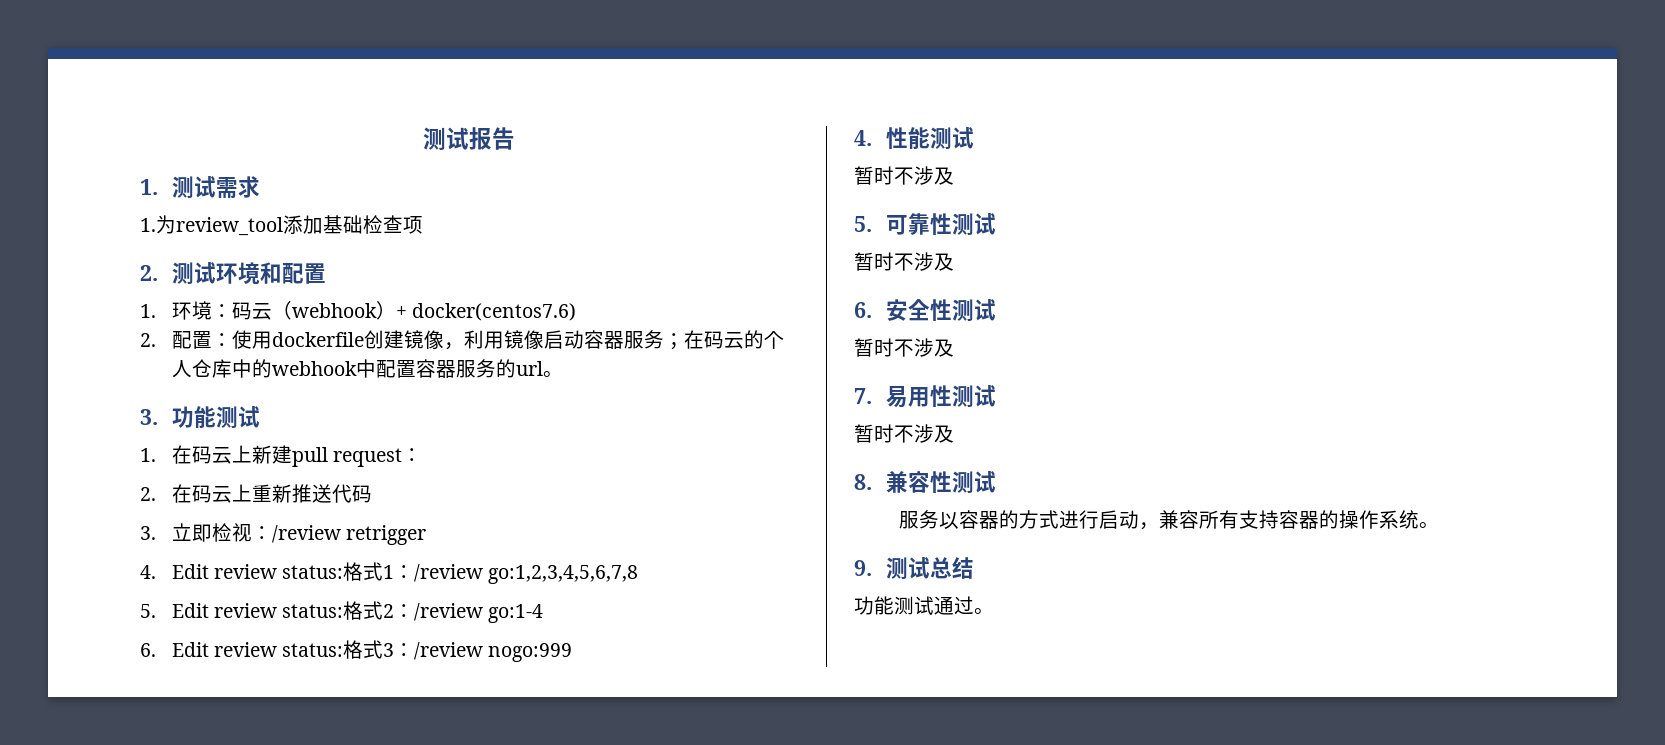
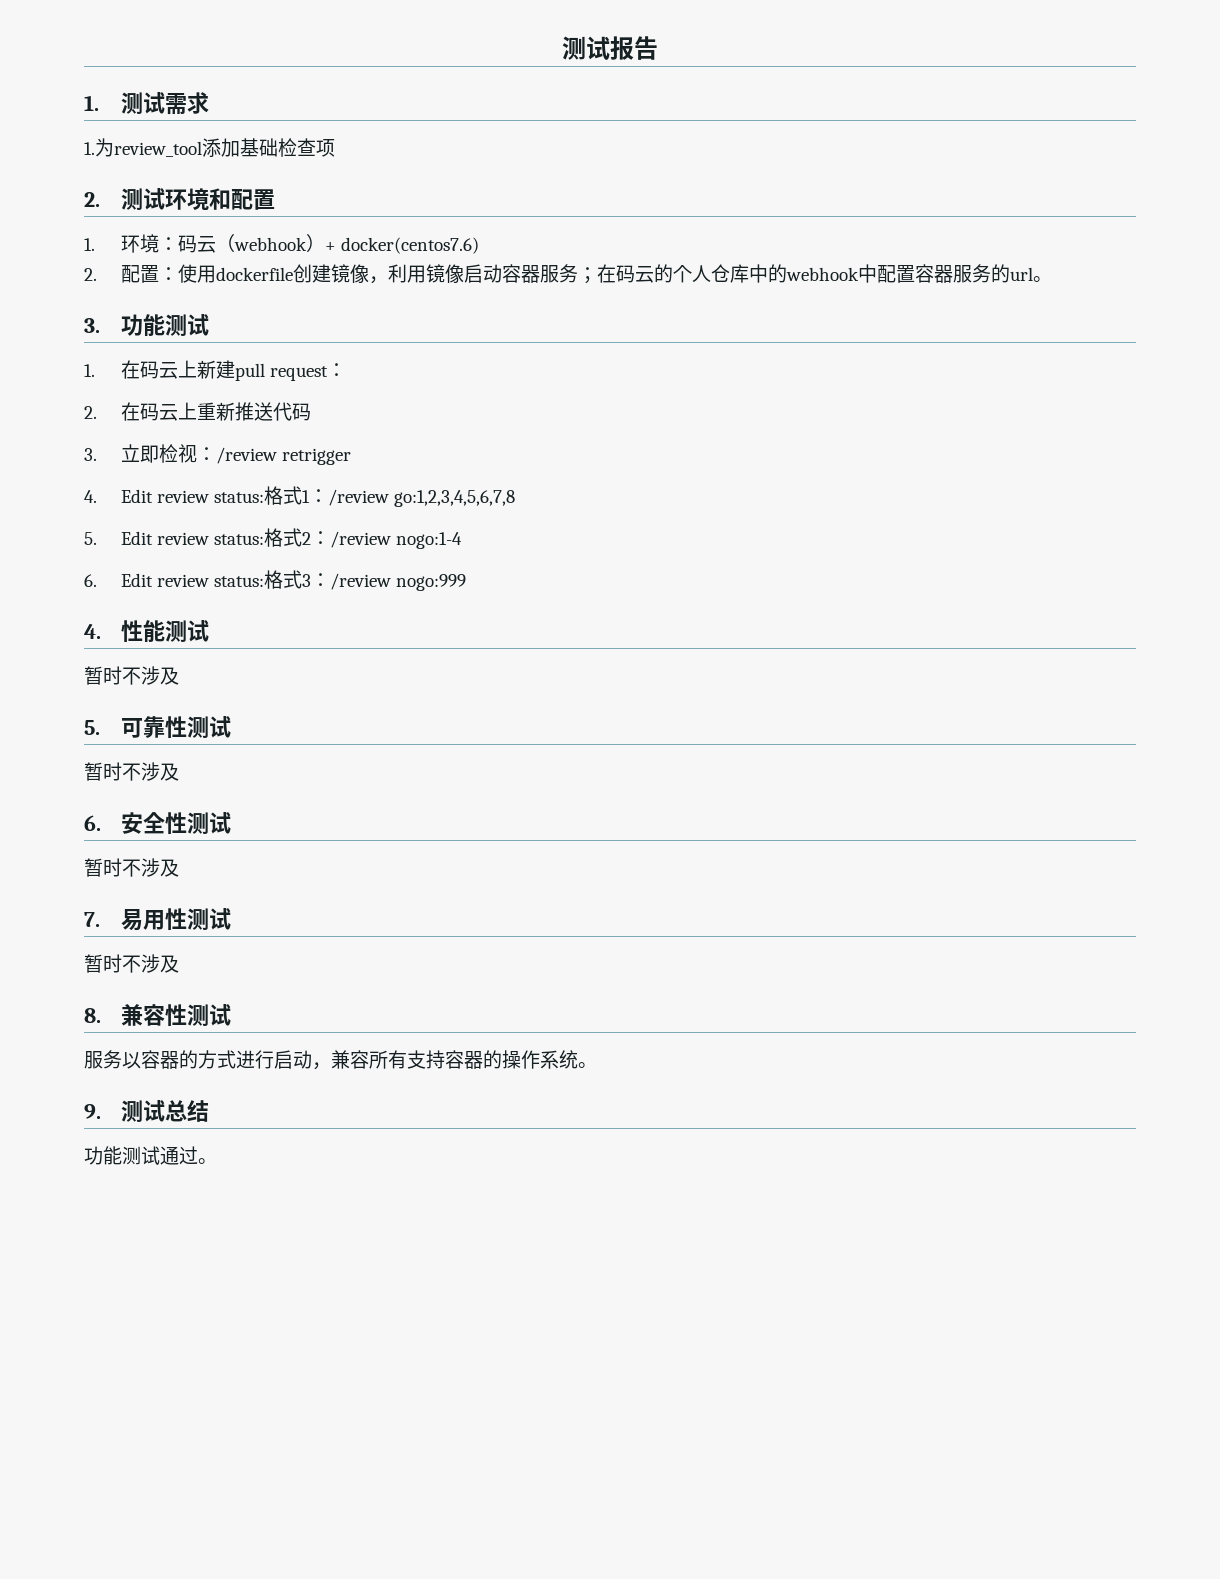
[488,604,544,623] go:1-4 -> [396,532,463,549] nogo:1-4

